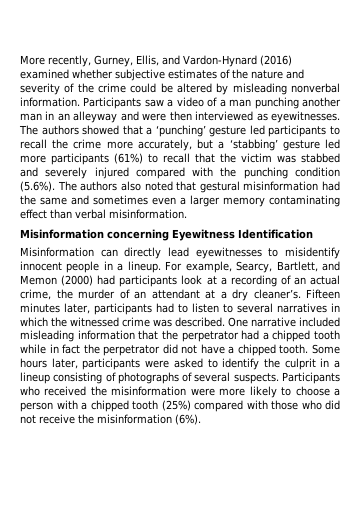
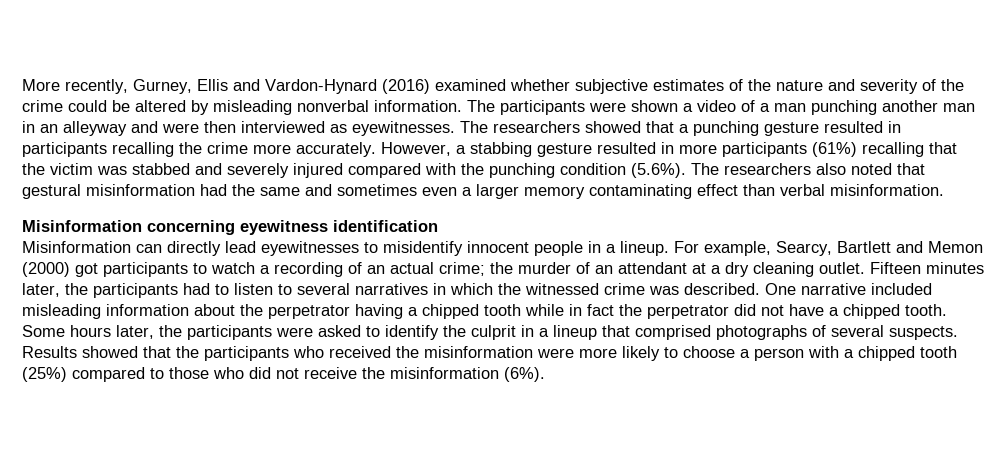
[136,55,159,66] Ellis, -> [197,79,228,91] Ellis
[83,97,164,109] Participants saw -> [467,100,678,115] The participants were shown
[41,125,79,135] authors -> [493,121,580,133] researchers
[155,125,340,137] [20,139,341,151] ‘punching’ gesture led participants to recall the crime more accurately, but a ‘stabbing’ gesture led -> [693,121,901,136] [22,142,674,157] punching gesture resulted in participants recalling the crime more accurately. However, a stabbing gesture resulted in
[148,153,190,163] to recall -> [862,142,924,157] recalling
[80,181,118,191] authors -> [724,163,811,175] researchers
[172,229,313,241] Eyewitness Identification -> [240,220,438,235] eyewitness identification
[276,261,318,272] Bartlett, -> [837,241,891,253] Bartlett
[97,275,217,287] had participants look at -> [75,262,255,277] got participants to watch
[20,289,51,300] crime, -> [439,262,485,276] crime;
[253,289,301,299] cleaner’s. -> [753,262,865,277] cleaning outlet.
(90, 308) none -> [65,283,88,295] the
[138,330,260,342] that the perpetrator had -> [194,304,403,319] about the perpetrator having
(78, 363) none -> [159,325,182,337] the
[53,372,116,384] consisting of -> [602,325,711,340] that comprised
[281,372,340,384] Participants -> [22,346,289,361] Results showed that the participants
[246,400,268,409] with -> [150,368,164,379] to

